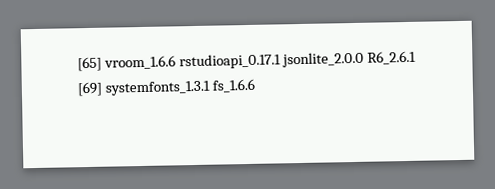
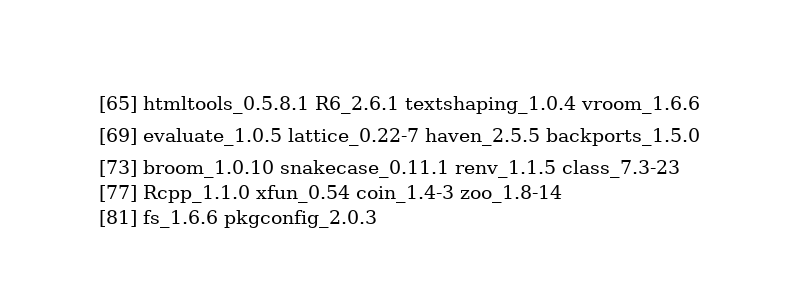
[103,50,416,70] [77,78,255,97] vroom_1.6.6 rstudioapi_0.17.1 jsonlite_2.0.0 R6_2.6.1 // [69] systemfonts_1.3.1 fs_1.6.6 -> [143,96,700,114] [99,128,700,146] [99,160,680,178] [99,185,562,203] [99,210,377,228] htmltools_0.5.8.1 R6_2.6.1 textshaping_1.0.4 vroom_1.6.6 // [69] evaluate_1.0.5 lattice_0.22-7 haven_2.5.5 backports_1.5.0 // [73] broom_1.0.10 snakecase_0.11.1 renv_1.1.5 class_7.3-23 // [77] Rcpp_1.1.0 xfun_0.54 coin_1.4-3 zoo_1.8-14 // [81] fs_1.6.6 pkgconfig_2.0.3

